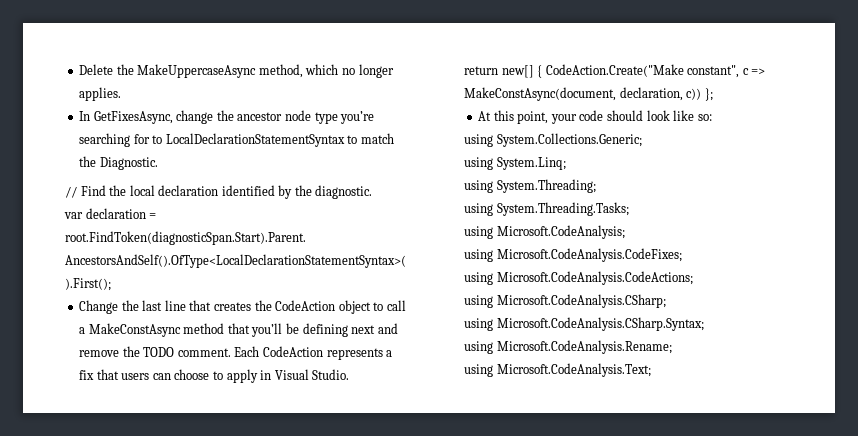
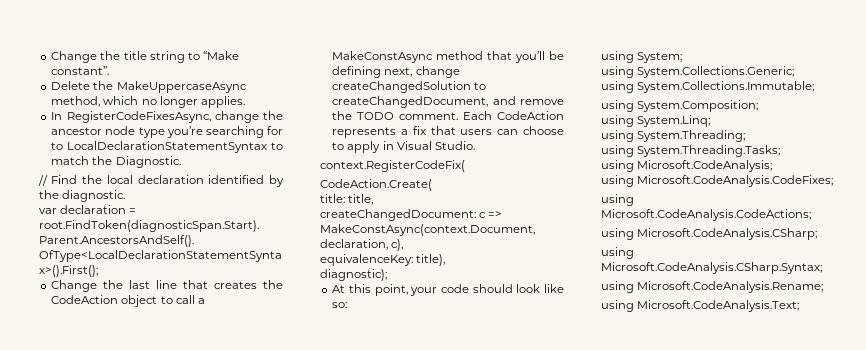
(79, 69) none -> [51,51,239,63] [51,66,110,75] Change the title string to “Make constant”. //
[93,111,173,124] GetFixesAsync, -> [66,111,211,123] RegisterCodeFixesAsync,
[351,325,376,334] next -> [384,66,460,78] [332,81,487,93] [332,96,489,108] next, change createChangedSolution to createChangedDocument,
[464,64,766,78] [464,87,713,101] return new[] { CodeAction.Create("Make constant", c => MakeConstAsync(document, declaration, c)) }; -> [319,160,465,172] [319,179,432,191] [319,194,373,205] [319,209,502,221] [319,224,535,236] [319,239,403,251] [319,254,445,266] [319,269,387,281] context.RegisterCodeFix( // CodeAction.Create( // title: title, // createChangedDocument: c => MakeConstAsync(context.Document, declaration, c), // equivalenceKey: title), // diagnostic);
(712, 117) none -> [600,51,682,63] // using System;
(642, 140) none -> [600,81,814,93] [600,100,758,112] // using System.Collections.Immutable; // using System.Composition;

